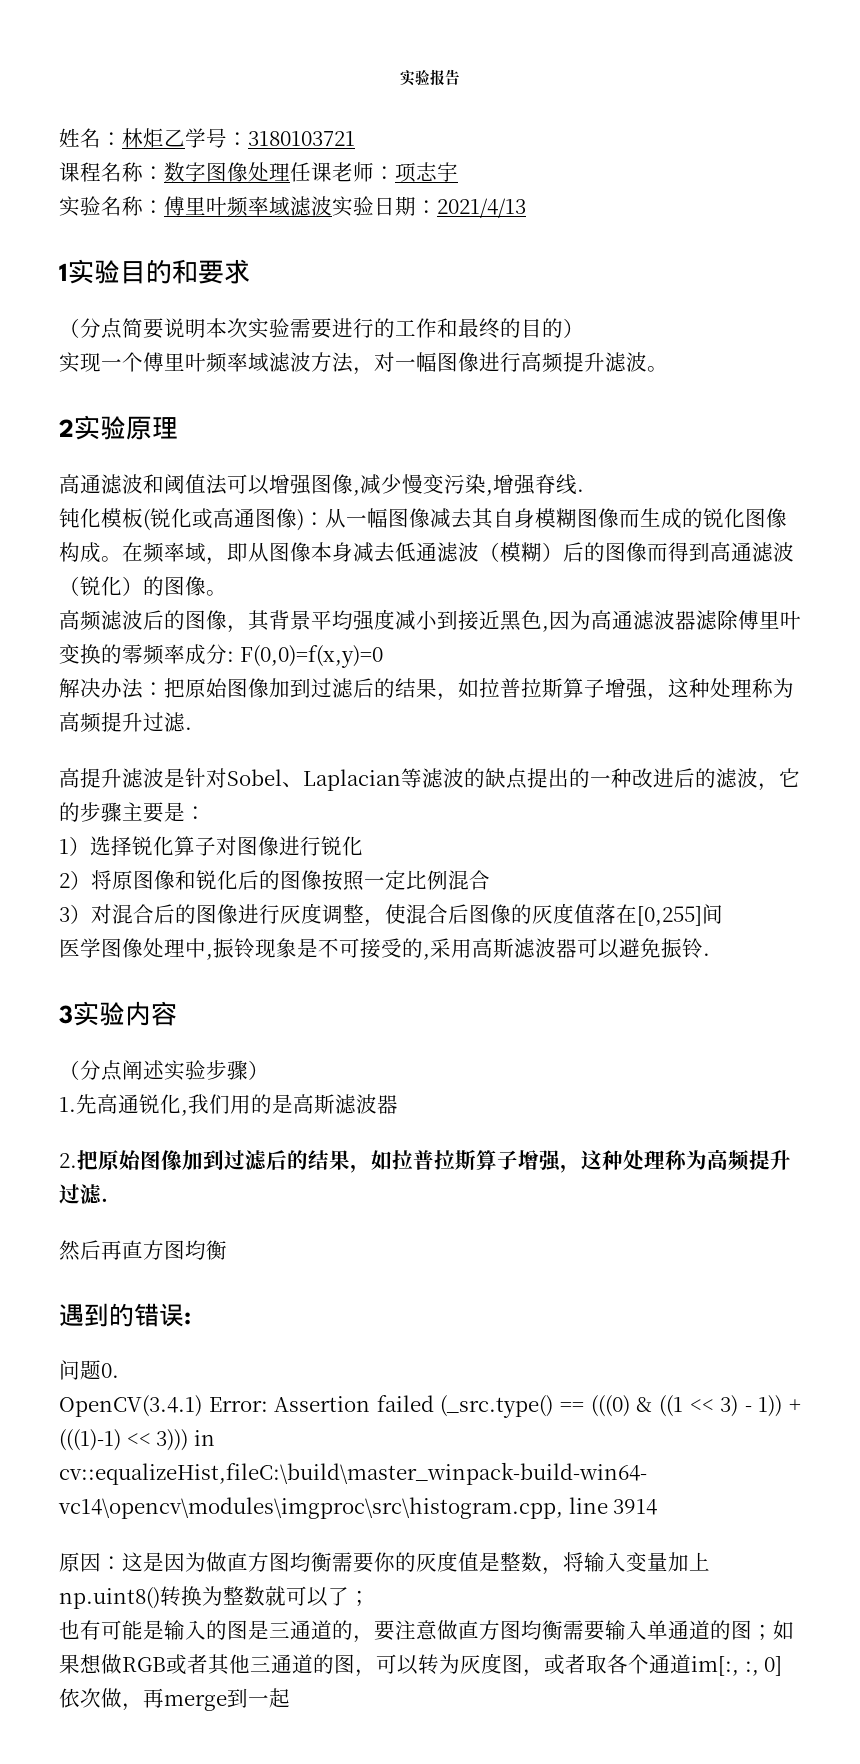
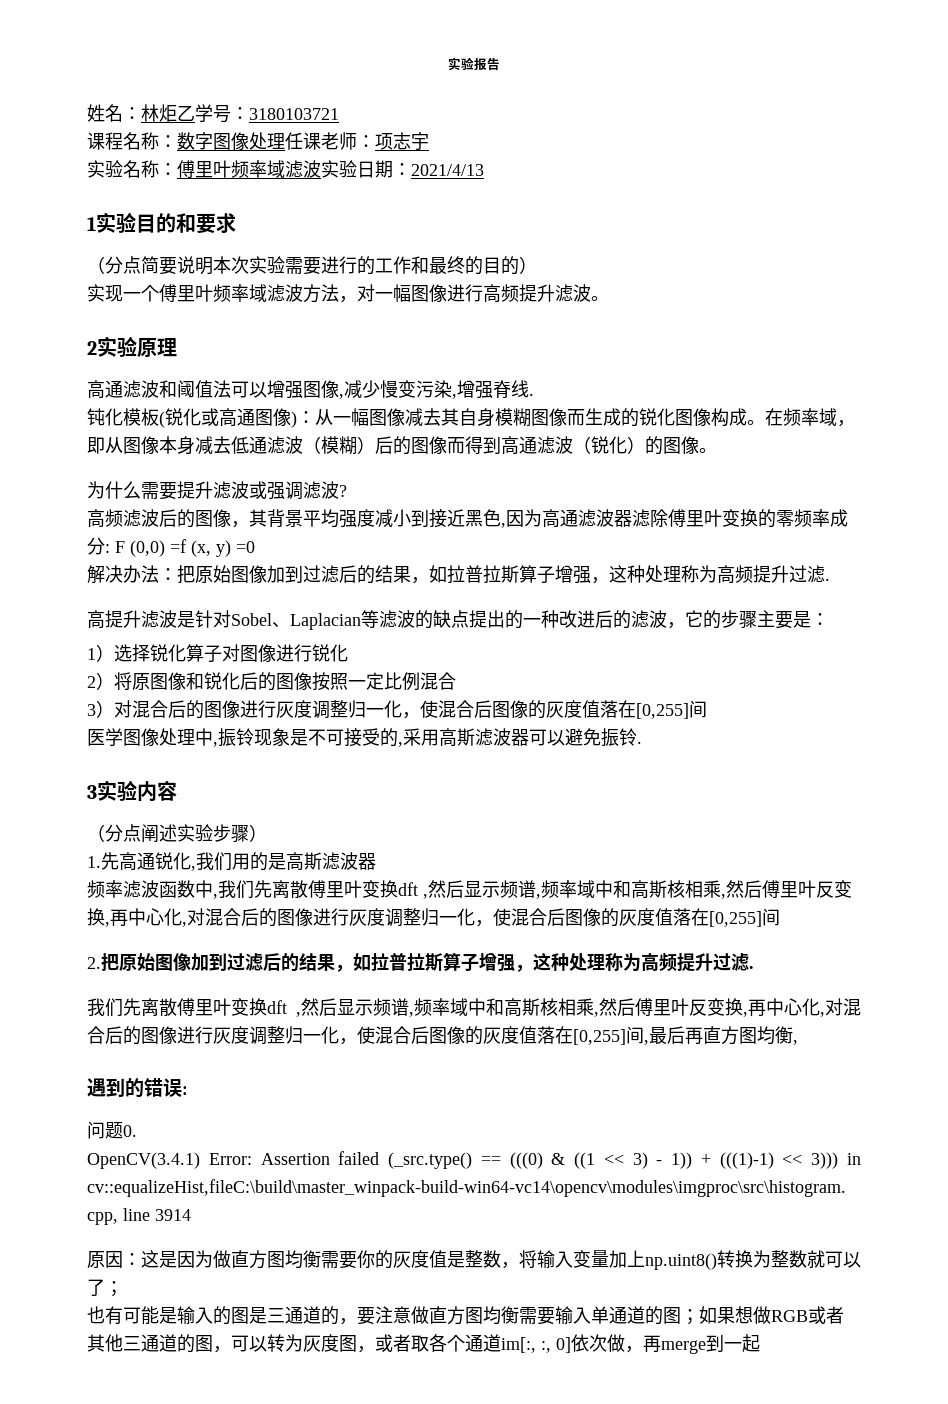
(227, 593) none -> [87,481,347,500] // 为什么需要提升滤波或强调滤波?
[239,645,383,668] F(0,0)=f(x,y)=0 -> [115,539,255,557] F (0,0) =f (x, y) =0
(364, 913) none -> [348,700,402,718] 归一化
(398, 1104) none -> [87,880,852,899] [87,908,780,927] // 频率滤波函数中,我们先离散傅里叶变换dft ,然后显示频谱,频率域中和高斯核相乘,然后傅里叶反变换,再中心化,对混合后的图像进行灰度调整归一化，使混合后图像的灰度值落在[0,255]间
[59,1240,80,1261] 然 -> [87,998,861,1017] [87,1026,667,1045] 我们先离散傅里叶变换dft ,然后显示频谱,频率域中和高斯核相乘,然后傅里叶反变换,再中心化,对混合后的图像进行灰度调整归一化，使混合后图像的灰度值落在[0,255]间,最
(227, 1250) none -> [793,1040,798,1045] ,

